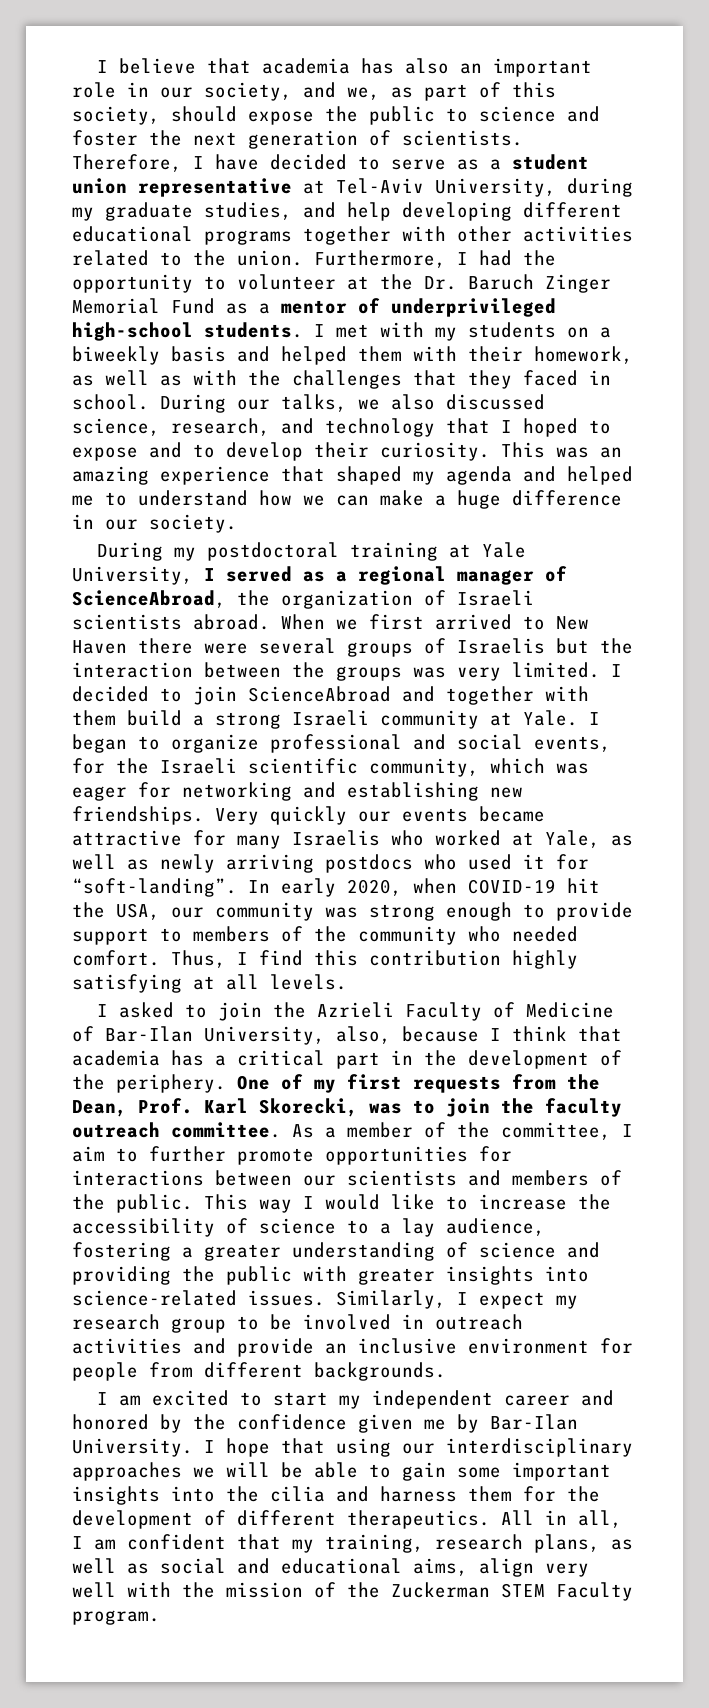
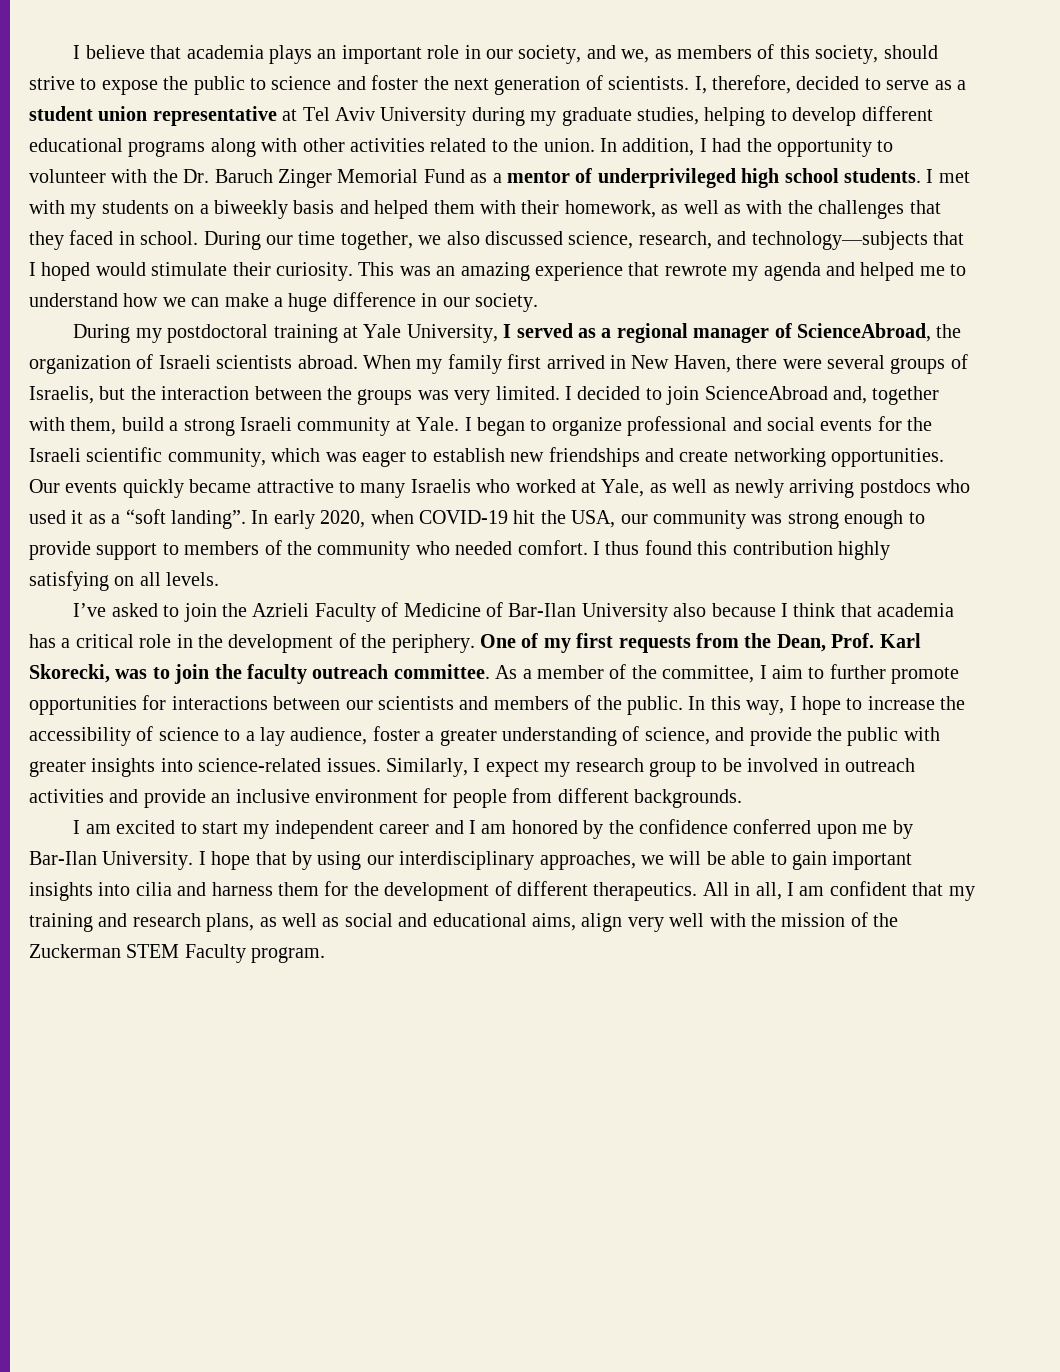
[361,58,450,74] has also -> [269,45,313,64] plays
[424,84,468,101] part -> [677,45,753,59] members
(237, 114) none -> [29,76,97,90] strive to
[72,154,259,172] Therefore, I have -> [694,75,791,94] I, therefore,
[336,178,556,197] Tel-Aviv University, -> [302,107,467,126] Tel Aviv University
[303,202,512,221] and help developing -> [704,107,857,126] helping to develop
[303,226,391,245] together -> [210,138,256,157] along
[314,250,446,268] Furthermore, -> [599,138,695,156] In addition,
[347,276,369,290] at -> [111,169,148,183] with
[72,322,193,341] high-school -> [741,168,839,188] high school
[281,394,347,412] talks, -> [298,231,413,250] time together,
[325,418,435,437] technology -> [751,231,928,250] technology—subjects
[589,420,611,434] [72,442,303,461] to expose and to develop -> [95,262,228,276] would stimulate
[336,466,402,485] shaped -> [664,264,727,276] rewrote
[336,614,589,630] [72,640,127,654] we first arrived to New Haven -> [416,354,731,374] my family first arrived in New Haven,
[457,638,545,654] Israelis -> [29,386,94,404] Israelis,
[402,686,589,705] [72,710,116,726] and together with them -> [832,386,940,405] [29,417,117,435] and, together with them,
[534,736,611,752] events, -> [820,419,873,431] events
[138,782,523,801] [72,806,468,825] for networking and establishing new friendships. Very quickly our events -> [411,447,945,467] [29,479,184,498] to establish new friendships and create networking opportunities. Our events quickly
[193,830,226,846] for -> [339,481,355,493] to
[556,854,589,870] [72,878,237,897] for “soft-landing”. -> [88,509,247,529] as a “soft landing”.
[171,950,303,968] Thus, I find -> [592,540,692,555] I thus found
[193,976,215,990] at -> [114,576,135,586] on
[97,1004,109,1017] I -> [73,603,107,617] I’ve
[204,1026,391,1045] University, also, -> [581,603,707,622] University also
[336,1052,380,1069] part -> [139,634,172,648] role
[204,1194,435,1213] This way I would like -> [688,696,841,715] In this way, I hope
[72,1242,171,1261] fostering -> [372,726,420,741] foster
[479,1242,600,1258] [72,1266,171,1285] science and providing -> [644,727,812,746] science, and provide
(615, 1398) none -> [469,820,507,834] I am
[358,1414,413,1433] given -> [733,819,857,839] conferred upon
(325, 1446) none -> [292,851,312,870] by
[72,1462,182,1481] approaches -> [539,851,636,870] approaches,
[457,1467,501,1478] some -> (827, 860) none
[226,1486,259,1502] the -> (131, 889) none
[325,1534,424,1553] training, -> [29,913,128,932] training and

